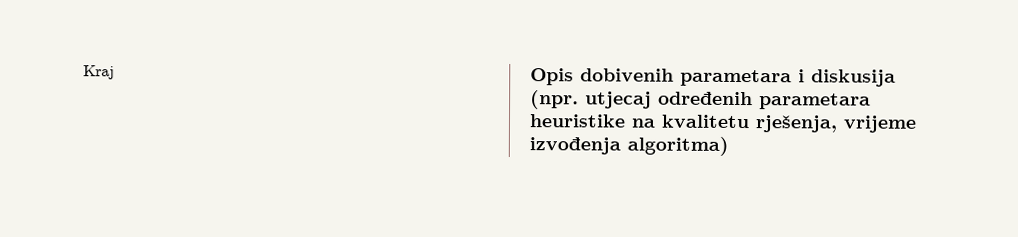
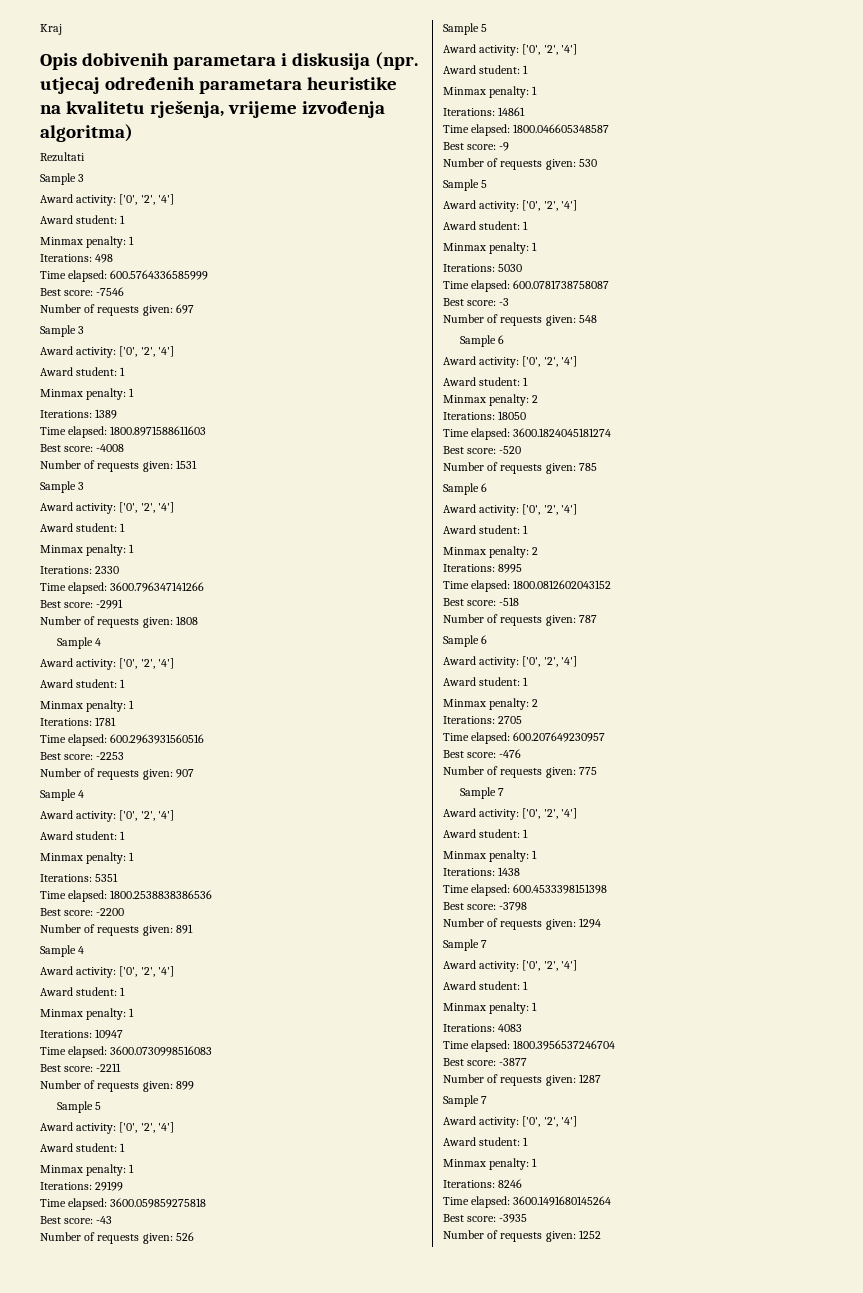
(729, 146) none -> [40,152,85,162] [40,173,85,185] [40,194,174,206] [40,215,126,224] [40,236,135,248] [40,254,114,263] [40,270,209,282] [40,287,125,296] [40,304,194,316] [40,325,85,337] [40,346,174,358] [40,367,126,376] [40,388,135,400] [40,409,118,419] [40,426,207,438] [40,444,125,452] [40,460,197,472] [40,481,85,493] [40,502,174,514] [40,523,126,532] [40,544,135,556] [40,566,120,574] [40,582,205,594] [40,599,124,609] [40,616,198,628] [56,637,101,649] [40,658,174,670] [40,679,126,688] [40,700,135,712] [40,717,117,726] [40,734,205,746] [40,752,125,760] [40,768,194,780] [40,789,85,801] [40,810,174,822] [40,831,126,840] [40,852,135,864] [40,873,119,882] [40,890,213,902] [40,908,125,916] [40,924,193,936] [40,945,85,957] [40,966,174,978] [40,987,126,996] [40,1008,135,1020] [40,1029,124,1039] [40,1046,213,1058] [40,1063,122,1072] [40,1080,194,1092] [56,1101,101,1113] [40,1122,174,1134] [40,1143,126,1152] [40,1164,135,1176] [40,1181,124,1191] [40,1198,207,1210] [40,1216,113,1224] [40,1232,194,1244] [443,23,488,35] [443,44,577,56] [443,65,529,74] [443,86,538,98] [443,107,526,116] [443,124,610,136] [443,142,510,151] [443,158,597,170] [443,179,488,191] [443,200,577,212] [443,221,529,230] [443,242,538,254] [443,264,523,272] [443,280,610,292] [443,298,510,306] [443,314,597,326] [459,335,504,347] [443,356,577,368] [443,377,529,386] [443,394,539,406] [443,411,527,420] [443,428,612,440] [443,446,522,454] [443,462,597,474] [443,483,488,495] [443,504,577,516] [443,525,529,534] [443,546,539,558] [443,564,523,573] [443,580,612,592] [443,597,520,606] [443,614,597,626] [443,635,488,647] [443,656,577,668] [443,677,529,686] [443,698,539,710] [443,716,523,724] [443,732,606,744] [443,749,522,758] [443,766,597,778] [459,787,504,799] [443,808,577,820] [443,829,529,838] [443,850,538,862] [443,867,521,876] [443,884,608,896] [443,902,528,911] [443,918,601,930] [443,939,488,951] [443,960,577,972] [443,981,529,990] [443,1002,538,1014] [443,1024,523,1032] [443,1040,616,1052] [443,1058,528,1066] [443,1074,601,1086] [443,1095,488,1107] [443,1116,577,1128] [443,1137,529,1146] [443,1158,538,1170] [443,1179,523,1188] [443,1196,612,1208] [443,1214,528,1223] [443,1230,601,1242] // Rezultati // Sample 3 // Award activity: ['0', '2', '4'] // Award student: 1 // Minmax penalty: 1 // Iterations: 498 // Time elapsed: 600.5764336585999 // Best score: -7546 // Number of requests given: 697 // Sample 3 // Award activity: ['0', '2', '4'] // Award student: 1 // Minmax penalty: 1 // Iterations: 1389 // Time elapsed: 1800.8971588611603 // Best score: -4008 // Number of requests given: 1531 // Sample 3 // Award activity: ['0', '2', '4'] // Award student: 1 // Minmax penalty: 1 // Iterations: 2330 // Time elapsed: 3600.796347141266 // Best score: -2991 // Number of requests given: 1808 // Sample 4 // Award activity: ['0', '2', '4'] // Award student: 1 // Minmax penalty: 1 // Iterations: 1781 // Time elapsed: 600.2963931560516 // Best score: -2253 // Number of requests given: 907 // Sample 4 // Award activity: ['0', '2', '4'] // Award student: 1 // Minmax penalty: 1 // Iterations: 5351 // Time elapsed: 1800.2538838386536 // Best score: -2200 // Number of requests given: 891 // Sample 4 // Award activity: ['0', '2', '4'] // Award student: 1 // Minmax penalty: 1 // Iterations: 10947 // Time elapsed: 3600.0730998516083 // Best score: -2211 // Number of requests given: 899 // Sample 5 // Award activity: ['0', '2', '4'] // Award student: 1 // Minmax penalty: 1 // Iterations: 29199 // Time elapsed: 3600.059859275818 // Best score: -43 // Number of requests given: 526 // Sample 5 // Award activity: ['0', '2', '4'] // Award student: 1 // Minmax penalty: 1 // Iterations: 14861 // Time elapsed: 1800.046605348587 // Best score: -9 // Number of requests given: 530 // Sample 5 // Award activity: ['0', '2', '4'] // Award student: 1 // Minmax penalty: 1 // Iterations: 5030 // Time elapsed: 600.0781738758087 // Best score: -3 // Number of requests given: 548 // Sample 6 // Award activity: ['0', '2', '4'] // Award student: 1 // Minmax penalty: 2 // Iterations: 18050 // Time elapsed: 3600.1824045181274 // Best score: -520 // Number of requests given: 785 // Sample 6 // Award activity: ['0', '2', '4'] // Award student: 1 // Minmax penalty: 2 // Iterations: 8995 // Time elapsed: 1800.0812602043152 // Best score: -518 // Number of requests given: 787 // Sample 6 // Award activity: ['0', '2', '4'] // Award student: 1 // Minmax penalty: 2 // Iterations: 2705 // Time elapsed: 600.207649230957 // Best score: -476 // Number of requests given: 775 // Sample 7 // Award activity: ['0', '2', '4'] // Award student: 1 // Minmax penalty: 1 // Iterations: 1438 // Time elapsed: 600.4533398151398 // Best score: -3798 // Number of requests given: 1294 // Sample 7 // Award activity: ['0', '2', '4'] // Award student: 1 // Minmax penalty: 1 // Iterations: 4083 // Time elapsed: 1800.3956537246704 // Best score: -3877 // Number of requests given: 1287 // Sample 7 // Award activity: ['0', '2', '4'] // Award student: 1 // Minmax penalty: 1 // Iterations: 8246 // Time elapsed: 3600.1491680145264 // Best score: -3935 // Number of requests given: 1252

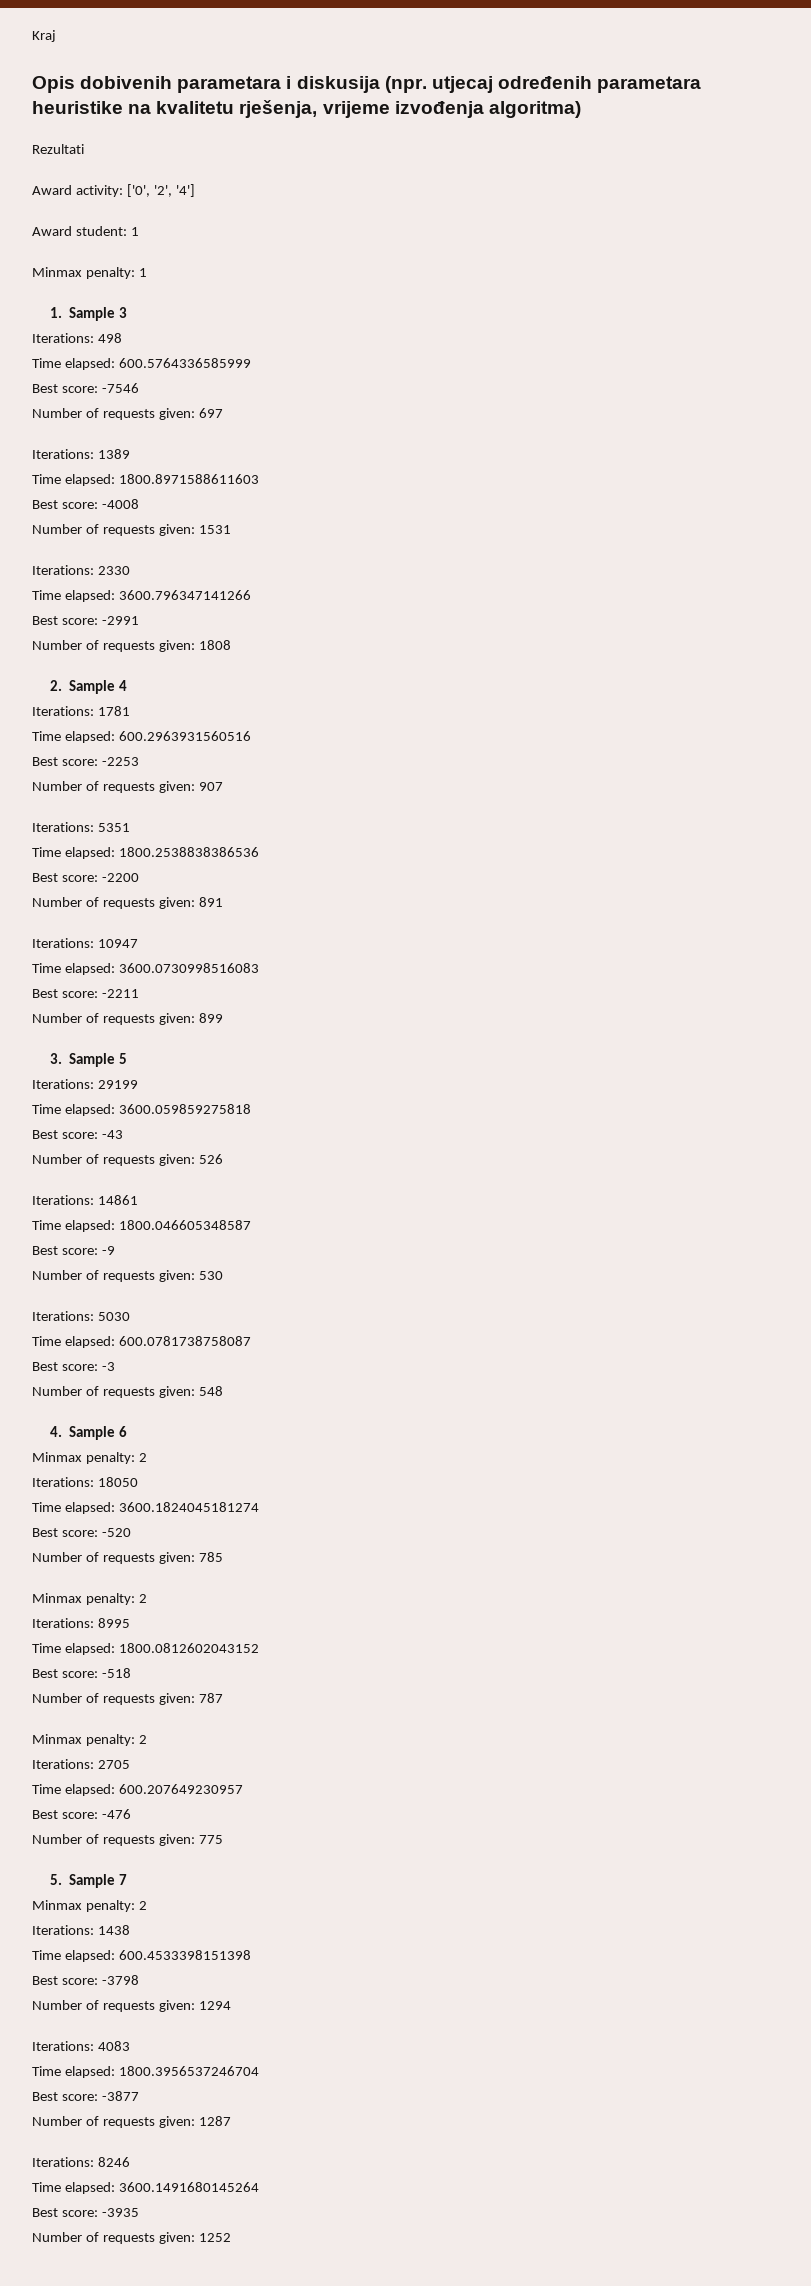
[40,173,85,185] // Sample 3 -> (84, 149) none
(135, 240) none -> [49,307,127,321] // 1. Sample 3
[40,325,85,337] [40,346,174,358] [40,367,126,376] [40,388,135,400] // Sample 3 // Award activity: ['0', '2', '4'] // Award student: 1 // Minmax penalty: 1 -> (223, 413) none
[40,481,85,493] [40,502,174,514] [40,523,126,532] [40,544,135,556] // Sample 3 // Award activity: ['0', '2', '4'] // Award student: 1 // Minmax penalty: 1 -> (231, 529) none
[56,637,101,649] [40,658,174,670] [40,679,126,688] [40,700,135,712] Sample 4 // Award activity: ['0', '2', '4'] // Award student: 1 // Minmax penalty: 1 -> [49,680,127,694] 2. Sample 4
[40,789,85,801] [40,810,174,822] [40,831,126,840] [40,852,135,864] // Sample 4 // Award activity: ['0', '2', '4'] // Award student: 1 // Minmax penalty: 1 -> (223, 786) none
[40,945,85,957] [40,966,174,978] [40,987,126,996] [40,1008,135,1020] // Sample 4 // Award activity: ['0', '2', '4'] // Award student: 1 // Minmax penalty: 1 -> (223, 902) none
[56,1101,101,1113] [40,1122,174,1134] [40,1143,126,1152] [40,1164,135,1176] Sample 5 // Award activity: ['0', '2', '4'] // Award student: 1 // Minmax penalty: 1 -> [49,1053,127,1067] 3. Sample 5
[443,23,488,35] [443,44,577,56] [443,65,529,74] [443,86,538,98] // Sample 5 // Award activity: ['0', '2', '4'] // Award student: 1 // Minmax penalty: 1 -> (223, 1159) none
[443,179,488,191] [443,200,577,212] [443,221,529,230] [443,242,538,254] // Sample 5 // Award activity: ['0', '2', '4'] // Award student: 1 // Minmax penalty: 1 -> (223, 1275) none
[459,335,504,347] [443,356,577,368] [443,377,529,386] Sample 6 // Award activity: ['0', '2', '4'] // Award student: 1 -> [49,1426,127,1440] 4. Sample 6
[443,483,488,495] [443,504,577,516] [443,525,529,534] // Sample 6 // Award activity: ['0', '2', '4'] // Award student: 1 -> (223, 1557) none
[443,635,488,647] [443,656,577,668] [443,677,529,686] // Sample 6 // Award activity: ['0', '2', '4'] // Award student: 1 -> (223, 1698) none
[459,787,504,799] [443,808,577,820] [443,829,529,838] [443,850,538,862] Sample 7 // Award activity: ['0', '2', '4'] // Award student: 1 // Minmax penalty: 1 -> [49,1874,127,1888] [32,1900,147,1912] 5. Sample 7 // Minmax penalty: 2
[443,939,488,951] [443,960,577,972] [443,981,529,990] [443,1002,538,1014] // Sample 7 // Award activity: ['0', '2', '4'] // Award student: 1 // Minmax penalty: 1 -> (231, 2005) none
[443,1095,488,1107] [443,1116,577,1128] [443,1137,529,1146] [443,1158,538,1170] // Sample 7 // Award activity: ['0', '2', '4'] // Award student: 1 // Minmax penalty: 1 -> (231, 2121) none

